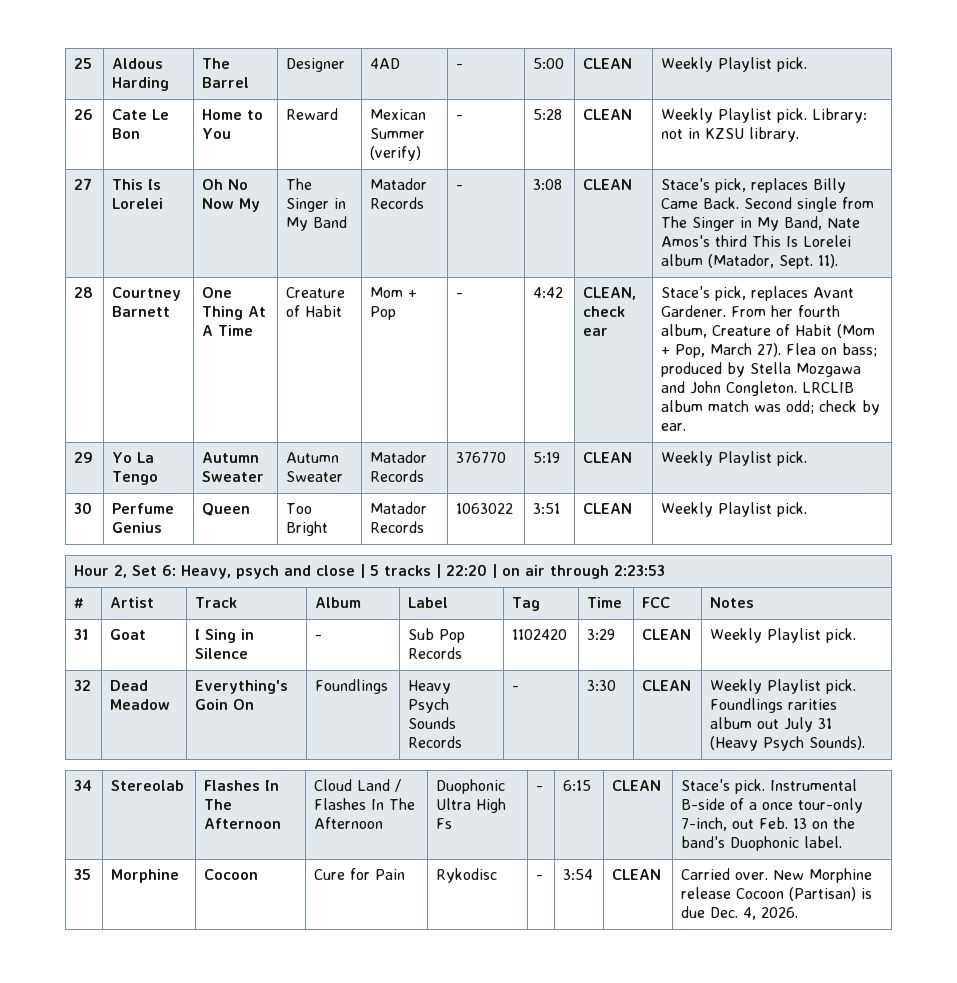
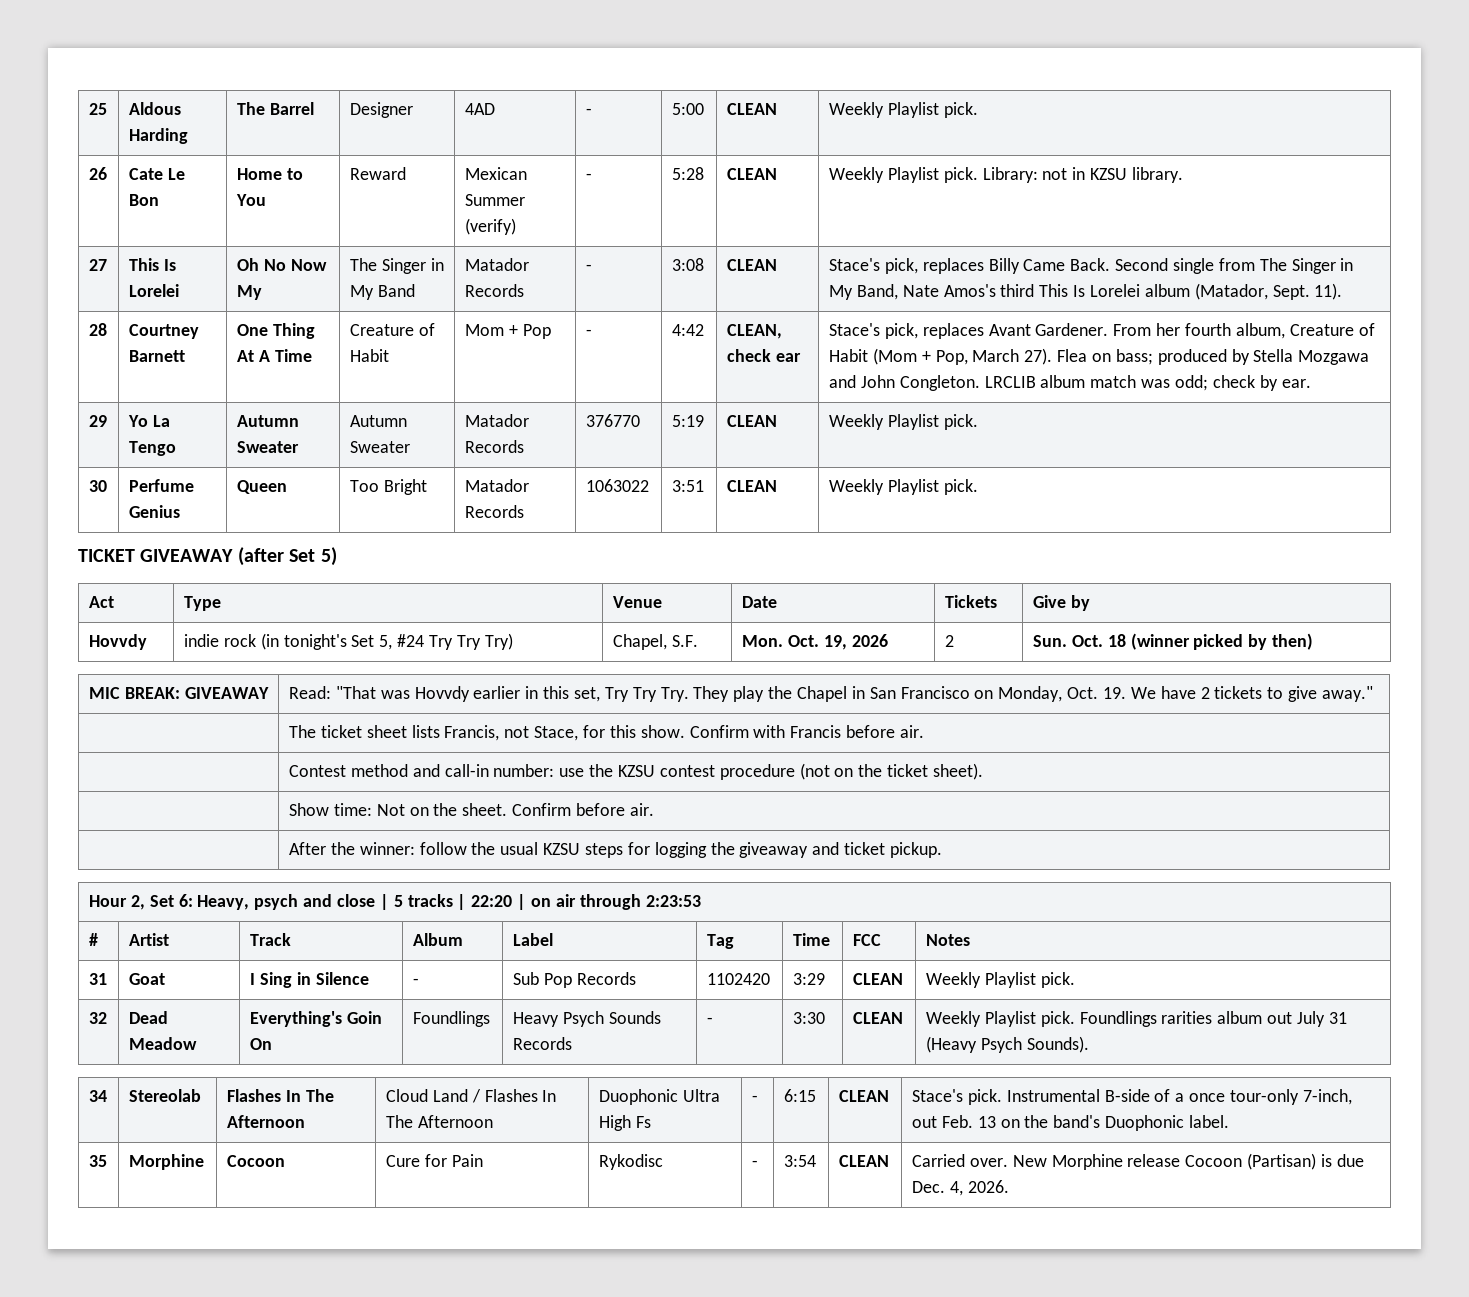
(808, 509) none -> [78,547,337,566] [88,596,114,608] [183,596,221,611] [612,596,662,608] [741,596,777,608] [944,595,997,608] [1032,595,1090,611] [88,634,147,650] [183,633,513,650] [612,634,698,650] [741,634,888,650] [944,635,954,647] [1032,633,1314,650] [88,687,269,699] [288,686,1374,702] [288,725,925,741] [288,763,984,780] [288,803,654,816] [288,842,943,858] // TICKET GIVEAWAY (after Set 5) // Act | Type | Venue | Date | Tickets | Give by // Hovvdy | indie rock (in tonight's Set 5, #24 Try Try Try) | Chapel, S.F. | Mon. Oct. 19, 2026 | 2 | Sun. Oct. 18 (winner picked by then) // MIC BREAK: GIVEAWAY | Read: "That was Hovvdy earlier in this set, Try Try Try. They play the Chapel in San Francisco on Monday, Oct. 19. We have 2 tickets to give away." // | The ticket sheet lists Francis, not Stace, for this show. Confirm with Francis before air. // | Contest method and call-in number: use the KZSU contest procedure (not on the ticket sheet). // | Show time: Not on the sheet. Confirm before air. // | After the winner: follow the usual KZSU steps for logging the giveaway and ticket pickup.

